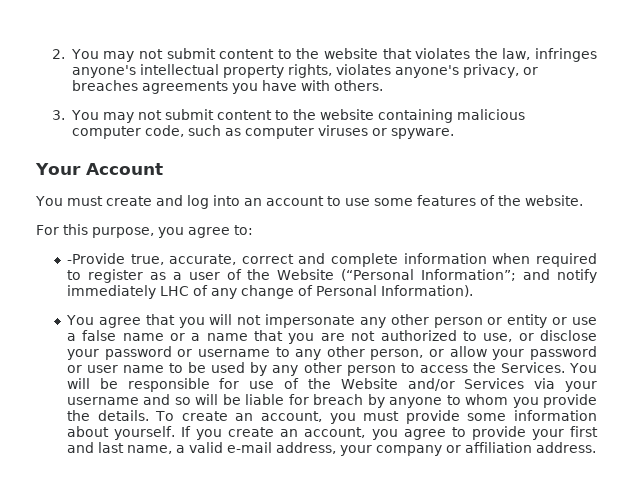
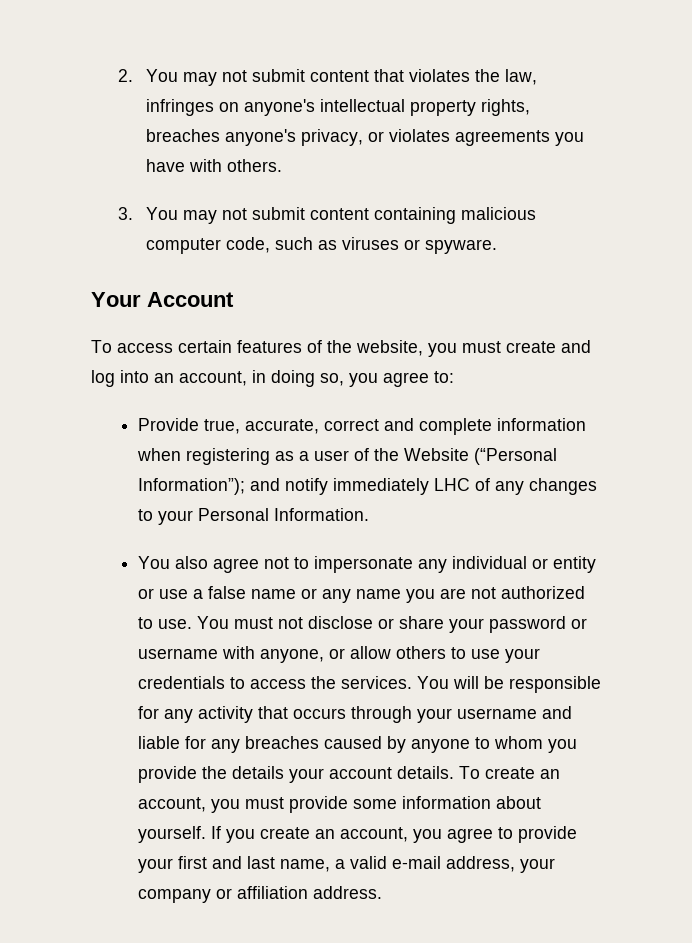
[277,48,379,59] to the website -> (369, 76) none
(597, 55) none -> [218,102,239,112] on
[335,64,391,75] violates -> [145,129,220,142] breaches
[71,80,138,91] breaches -> [388,129,450,142] violates
[274,109,374,120] to the website -> (369, 214) none
[244,126,314,139] computer -> (337, 245) none
[35,196,63,206] You -> [91,340,457,357] To access certain features of the website, you
[265,195,583,206] [36,224,154,238] account to use some features of the website. // For this purpose, -> [179,370,344,387] account, in doing so,
[66,253,125,264] -Provide -> [137,418,199,431] Provide
[536,253,598,267] [66,269,143,283] required to register -> [185,448,270,465] registering
[421,269,517,281] Information”; -> [137,478,245,495] Information”);
[240,285,473,299] [65,314,483,328] change of Personal Information). // You agree that you will not impersonate any other person -> [528,478,597,495] [137,508,369,525] [137,556,527,573] changes to your Personal Information. // You also agree not to impersonate any individual
[191,330,284,341] a name that -> [321,589,401,603] any name
[483,330,597,342] [66,346,597,360] [66,362,396,376] use, or disclose your password or username to any other person, or allow your password or user name to be used by any other person -> [157,616,587,633] [137,646,540,663] [137,676,225,689] use. You must not disclose or share your password or username with anyone, or allow others to use your credentials
[500,362,565,373] Services. -> [340,676,412,689] services.
[249,378,597,392] [66,394,364,405] use of the Website and/or Services via your username and so will be liable for breach -> [163,706,572,723] [137,736,382,753] any activity that occurs through your username and liable for any breaches caused
(90, 415) none -> [231,766,392,783] details your account

